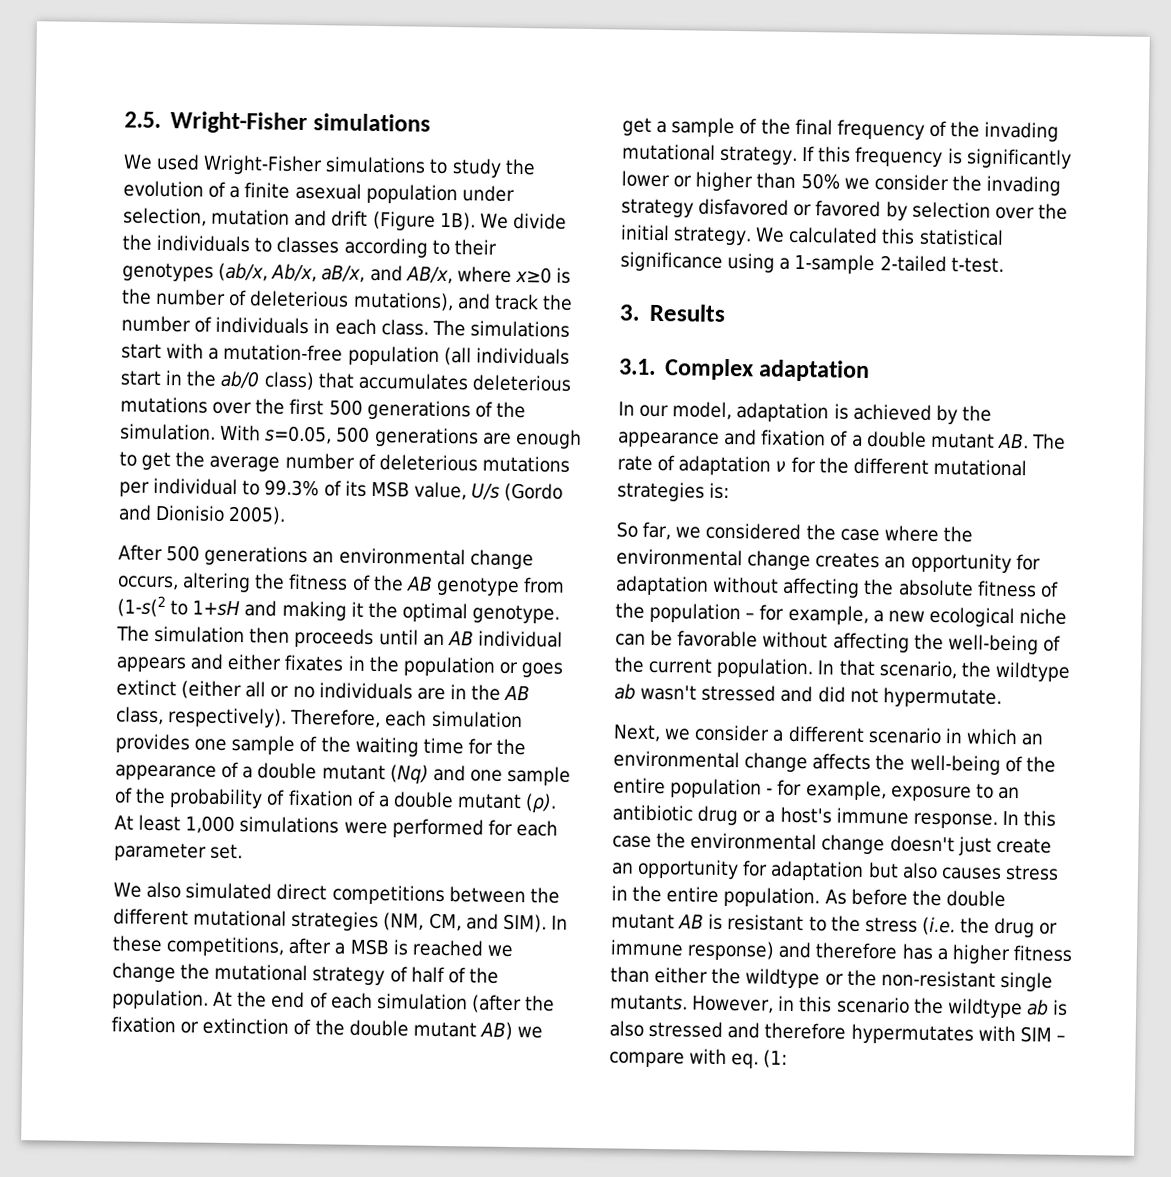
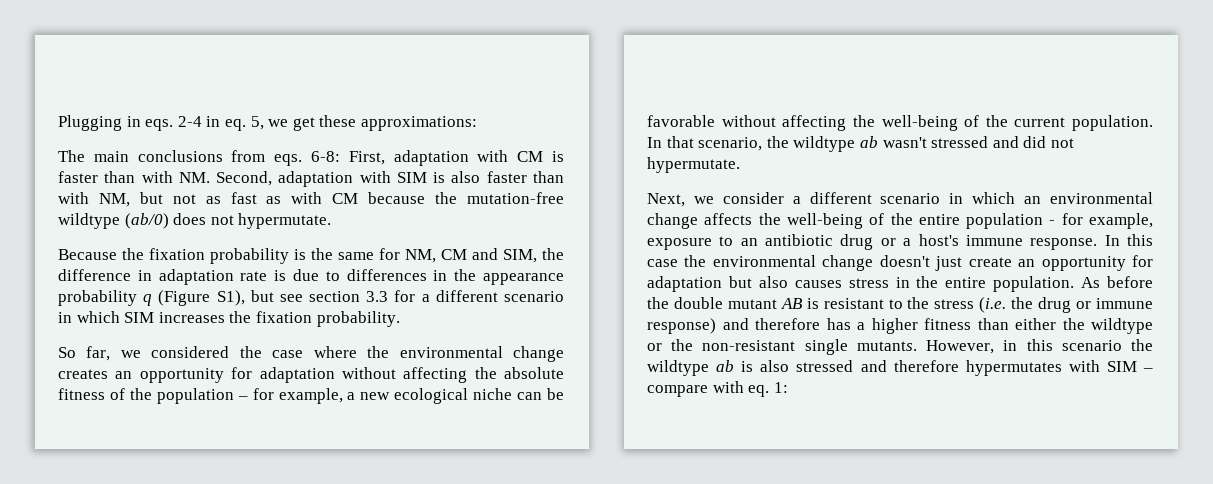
[124,111,431,135] [123,153,536,178] [123,180,515,205] [123,207,567,231] [122,234,497,258] [122,262,572,285] [121,288,573,312] [121,315,570,338] [121,343,570,366] [120,370,572,392] [120,396,526,421] [120,423,582,449] [119,451,570,473] [119,477,564,502] [118,504,287,525] [118,544,534,570] [117,572,566,597] [117,595,561,624] [116,625,563,649] [116,653,564,678] [116,679,531,701] [116,706,523,729] [115,733,527,757] [115,761,572,786] [114,787,558,813] [114,814,558,839] [114,842,244,862] [113,881,560,906] [113,908,568,933] [112,935,513,958] [112,962,499,986] [112,989,556,1014] [111,1016,544,1041] [622,117,1060,142] [622,143,1072,169] [621,170,1062,196] [621,198,1068,221] [620,224,1004,246] [620,251,1004,275] [619,303,726,322] [619,358,870,382] [618,401,992,425] [618,428,1067,450] [617,455,1027,477] [617,481,731,502] 2.5. Wright-Fisher simulations // We used Wright-Fisher simulations to study the evolution of a finite asexual population under selection, mutation and drift (Figure 1B). We divide the individuals to classes according to their genotypes (ab/x, Ab/x, aB/x, and AB/x, where x≥0 is the number of deleterious mutations), and track the number of individuals in each class. The simulations start with a mutation-free population (all individuals start in the ab/0 class) that accumulates deleterious mutations over the first 500 generations of the simulation. With s=0.05, 500 generations are enough to get the average number of deleterious mutations per individual to 99.3% of its MSB value, U/s (Gordo and Dionisio 2005). // After 500 generations an environmental change occurs, altering the fitness of the AB genotype from (1-s(2 to 1+sH and making it the optimal genotype. The simulation then proceeds until an AB individual appears and either fixates in the population or goes extinct (either all or no individuals are in the AB class, respectively). Therefore, each simulation provides one sample of the waiting time for the appearance of a double mutant (Nq) and one sample of the probability of fixation of a double mutant (ρ). At least 1,000 simulations were performed for each parameter set. // We also simulated direct competitions between the different mutational strategies (NM, CM, and SIM). In these competitions, after a MSB is reached we change the mutational strategy of half of the population. At the end of each simulation (after the fixation or extinction of the double mutant AB) we get a sample of the final frequency of the invading mutational strategy. If this frequency is significantly lower or higher than 50% we consider the invading strategy disfavored or favored by selection over the initial strategy. We calculated this statistical significance using a 1-sample 2-tailed t-test. // 3. Results // 3.1. Complex adaptation // In our model, adaptation is achieved by the appearance and fixation of a double mutant AB. The rate of adaptation ν for the different mutational strategies is: -> [58,115,477,131] [58,150,564,166] [58,171,564,187] [58,192,565,207] [58,213,332,229] [58,248,564,264] [58,269,564,285] [58,290,564,306] [58,311,400,327] Plugging in eqs. 2-4 in eq. 5, we get these approximations: // The main conclusions from eqs. 6-8: First, adaptation with CM is faster than with NM. Second, adaptation with SIM is also faster than with NM, but not as fast as with CM because the mutation-free wildtype (ab/0) does not hypermutate. // Because the fixation probability is the same for NM, CM and SIM, the difference in adaptation rate is due to differences in the appearance probability q (Figure S1), but see section 3.3 for a different scenario in which SIM increases the fixation probability.
[763,1049,789,1068] (1: -> [773,382,788,393] 1:

